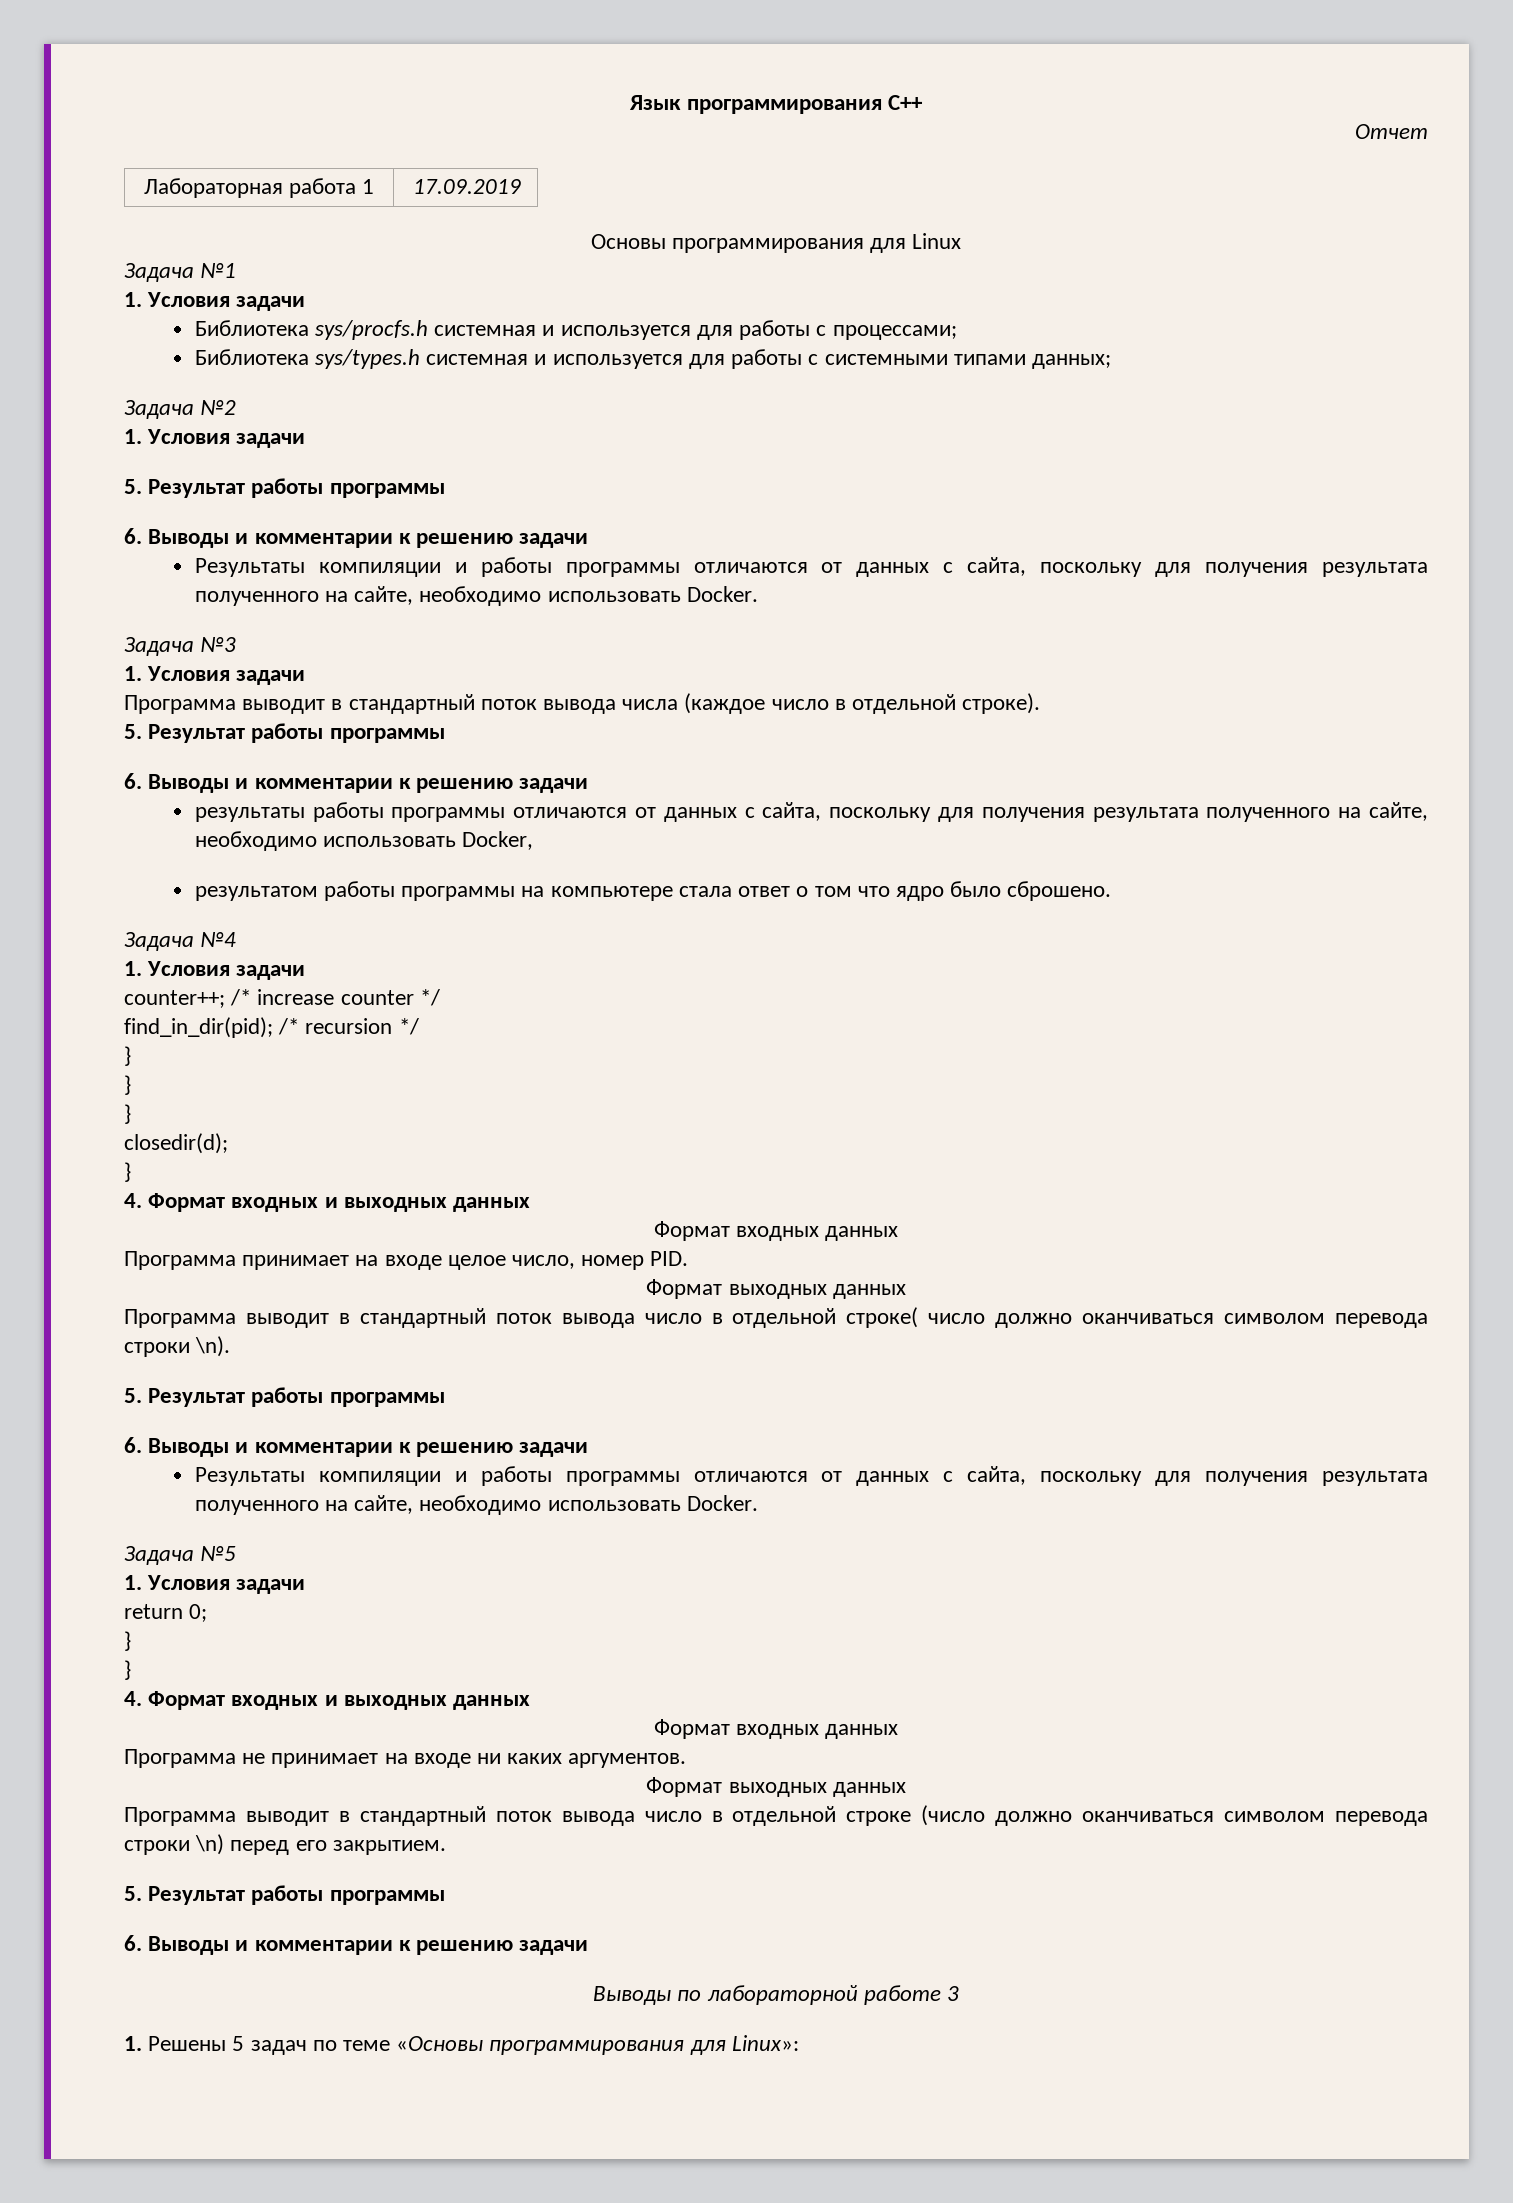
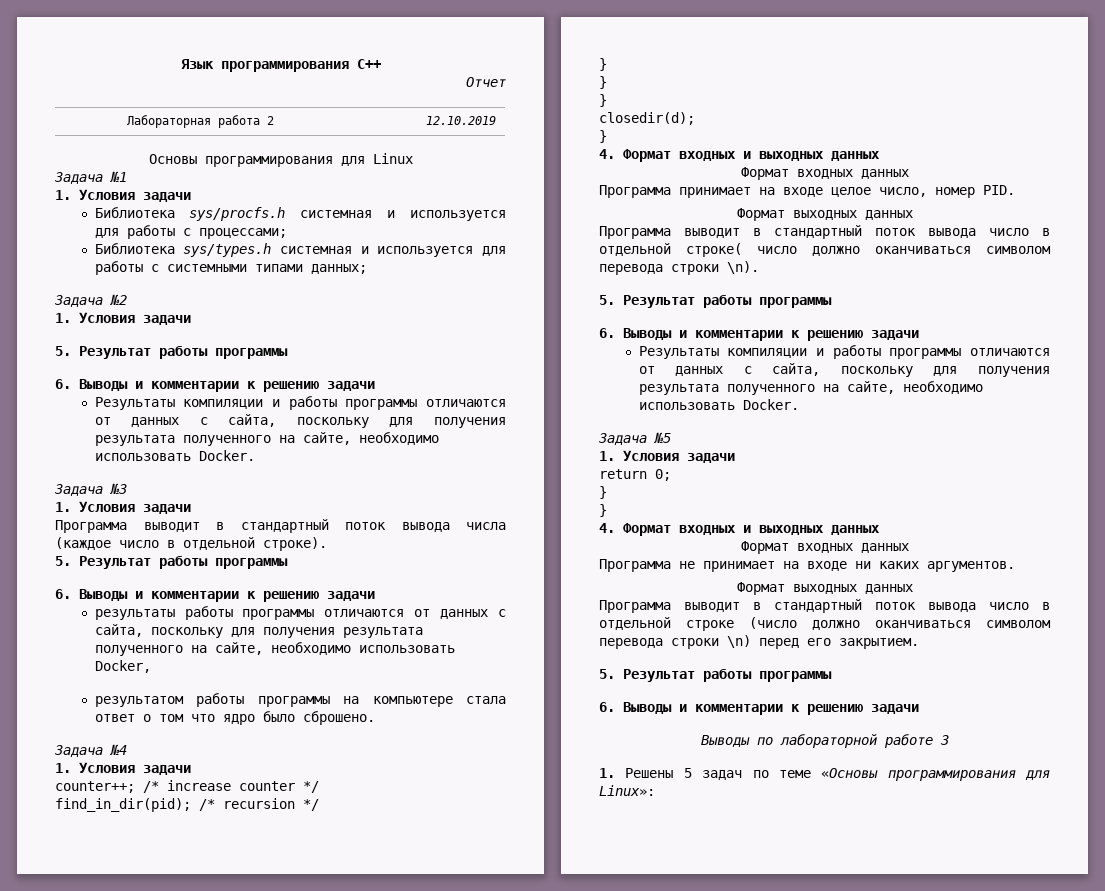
[362,179,375,194] [412,179,521,194] 1 | 17.09.2019 -> [266,116,274,125] [426,116,497,125] 2 | 12.10.2019

